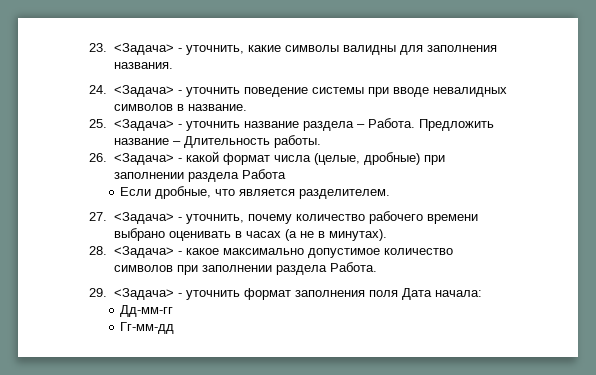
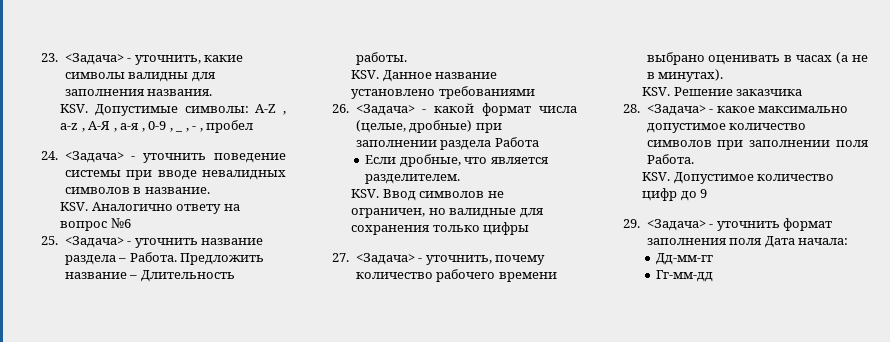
(173, 65) none -> [60,104,286,116] [60,120,254,133] // KSV. Допустимые символы: A-Z , a-z , А-Я , а-я , 0-9 , _ , - , пробел
(247, 107) none -> [60,202,240,214] [60,218,131,231] // KSV. Аналогично ответу на вопрос №6
(321, 141) none -> [351,70,498,82] [351,86,535,99] // KSV. Данное название установлено требованиями
(391, 194) none -> [351,189,504,201] [351,208,544,218] [351,222,530,235] // KSV. Ввод символов не ограничен, но валидные для сохранения только цифры
(387, 235) none -> [642,87,803,96] // KSV. Решение заказчика
[275,262,377,275] раздела Работа. -> [836,140,869,147] [646,154,694,164] [642,172,835,184] [642,188,708,201] поля Работа. // KSV. Допустимое количество цифр до 9

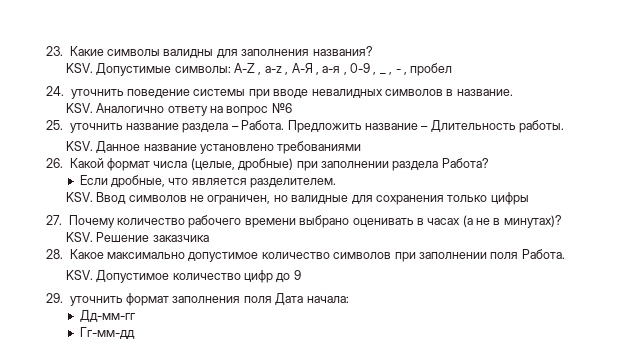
[64,53,244,65] <Задача> - уточнить, какие -> [69,46,104,56] Какие
[147,89,213,96] названия. -> [312,46,373,56] названия?
[64,151,136,163] <Задача> - -> (65, 91) none
[64,236,132,248] <Задача> - -> (64, 125) none
[355,103,475,116] <Задача> - какой -> [69,158,104,168] Какой
[494,137,539,147] Работа -> [441,158,489,168] Работа?
[355,253,546,265] <Задача> - уточнить, почему -> [68,215,115,228] Почему
[658,69,724,82] минутах). -> [503,215,562,228] минутах)?
[646,104,755,116] <Задача> - какое -> [69,249,104,259] Какое
[646,219,714,231] <Задача> - -> (64, 298) none

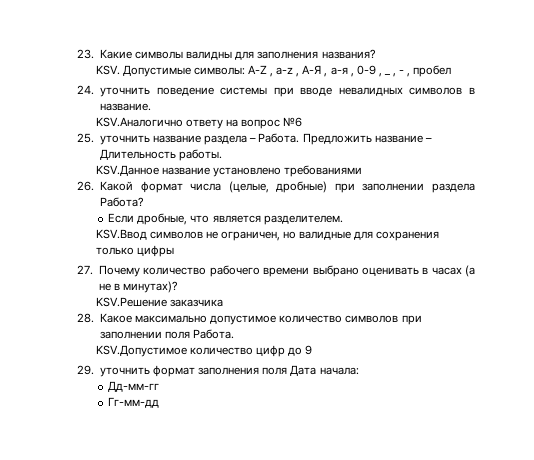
[65,103,165,113] KSV. Аналогично -> [95,117,183,127] KSV.Аналогично
[65,141,141,153] KSV. Данное -> [95,165,159,176] KSV.Данное
[65,192,127,204] KSV. Ввод -> [95,229,147,240] KSV.Ввод
[65,232,150,242] KSV. Решение -> [95,297,167,307] KSV.Решение
[65,270,170,283] KSV. Допустимое -> [95,345,187,357] KSV.Допустимое

